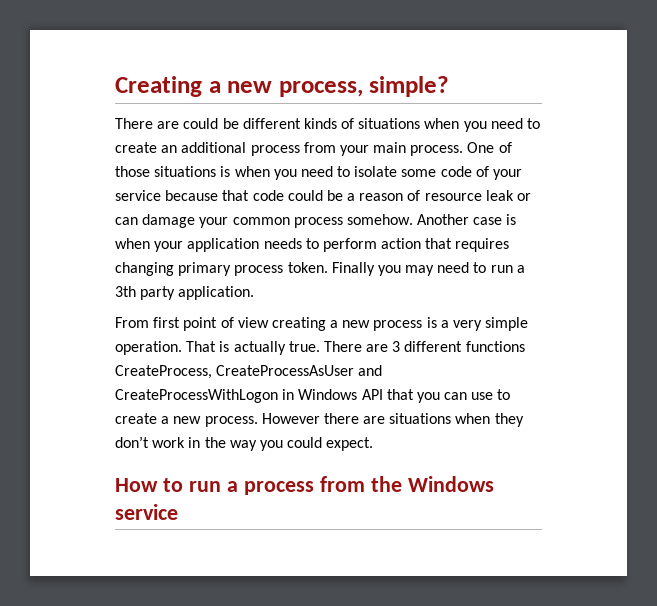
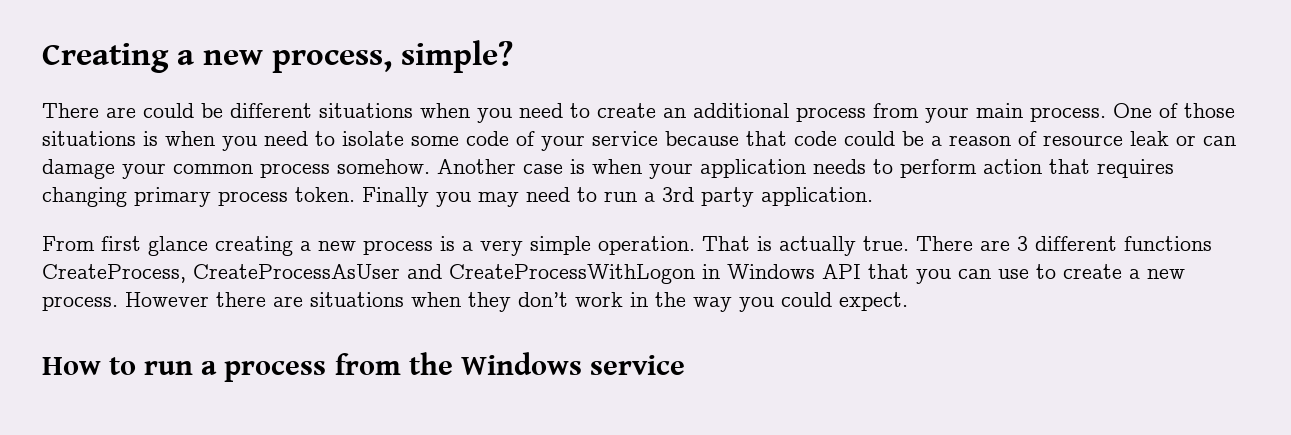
[303,118,355,129] kinds of -> (312, 110) none
[115,286,136,297] 3th -> [662,187,694,202] 3rd
[183,317,269,331] point of view -> [148,236,208,256] glance

